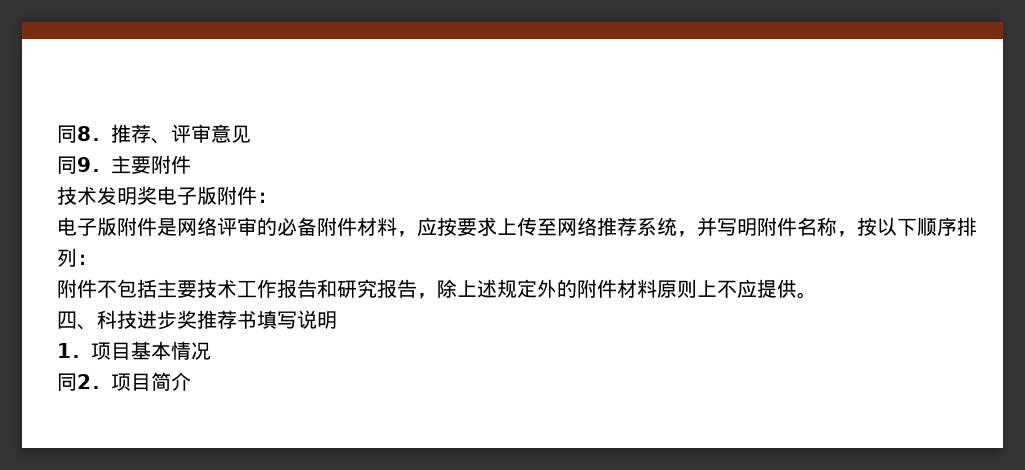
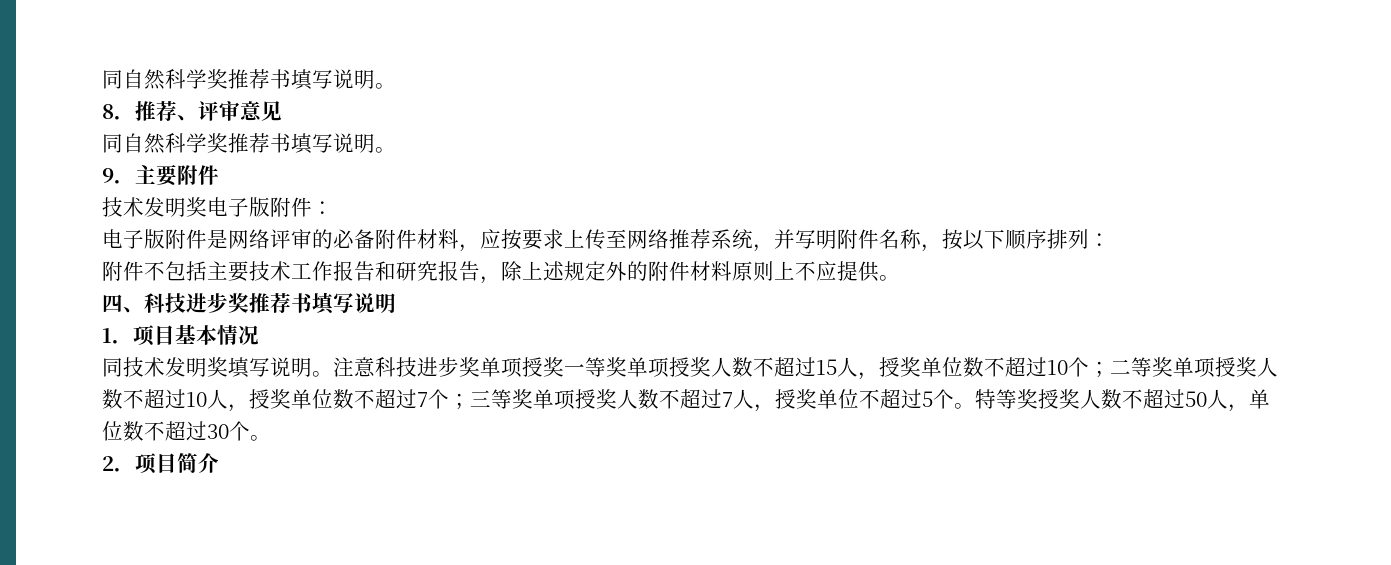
[57,125,77,143] 同 -> [102,69,396,90] 同自然科学奖推荐书填写说明。 //
(77, 165) none -> [123,133,396,154] 自然科学奖推荐书填写说明。 //
(77, 382) none -> [123,357,1278,380] [102,389,1270,412] [102,421,271,441] 技术发明奖填写说明。注意科技进步奖单项授奖一等奖单项授奖人数不超过15人，授奖单位数不超过10个；二等奖单项授奖人数不超过10人，授奖单位数不超过7个；三等奖单项授奖人数不超过7人，授奖单位不超过5个。特等奖授奖人数不超过50人，单位数不超过30个。 //

